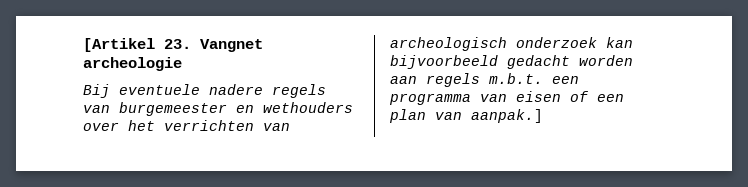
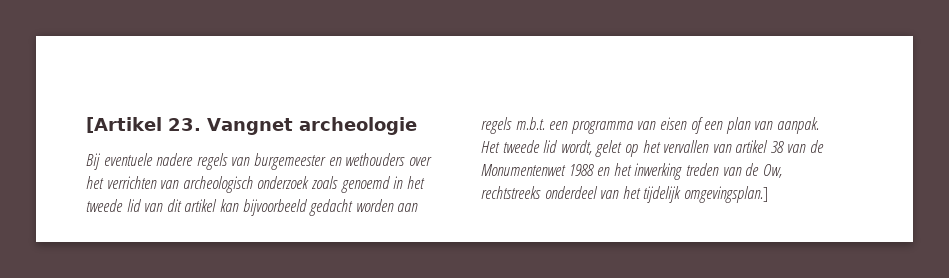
(597, 42) none -> [310,176,425,193] [86,199,218,212] zoals genoemd in het tweede lid van dit artikel
[471,109,543,123] aanpak.] -> [776,117,819,134] [481,140,825,157] [481,163,782,180] [481,186,768,203] aanpak. Het tweede lid wordt, gelet op het vervallen van artikel 38 van de Monumentenwet 1988 en het inwerking treden van de Ow, rechtstreeks onderdeel van het tijdelijk omgevingsplan.]

